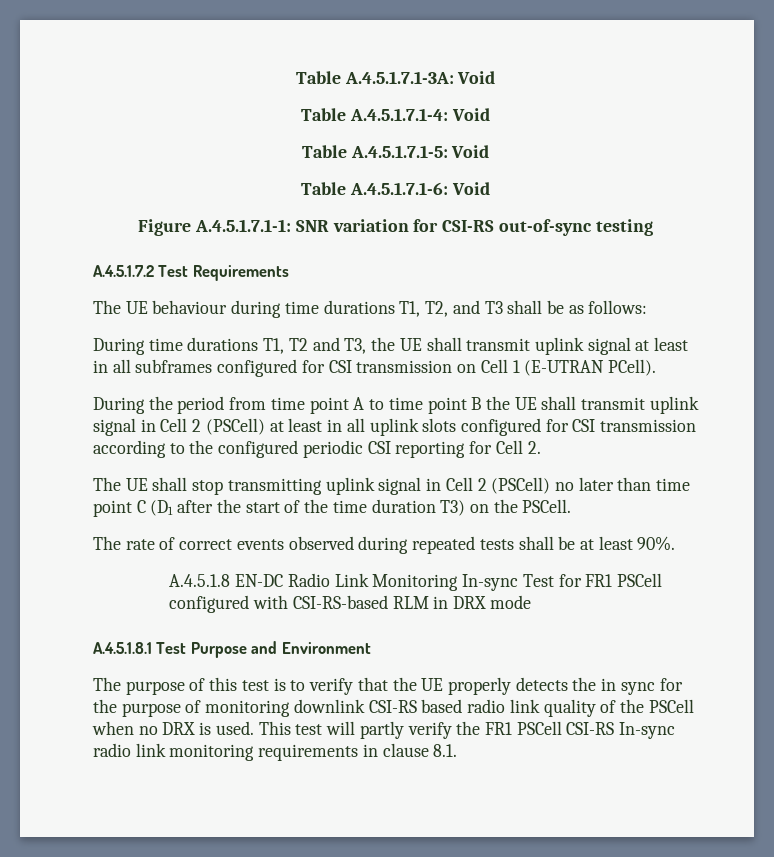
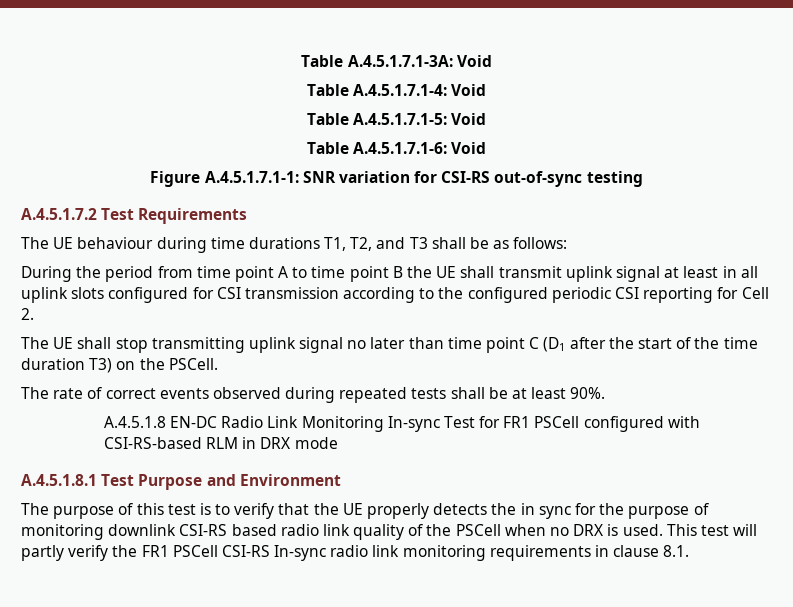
[93,337,689,355] [93,359,656,377] // During time durations T1, T2 and T3, the UE shall transmit uplink signal at least in all subframes configured for CSI transmission on Cell 1 (E-UTRAN PCell). -> (568, 243) none
[140,418,265,435] in Cell 2 (PSCell) -> (660, 274) none
[426,477,551,494] in Cell 2 (PSCell) -> (344, 345) none

